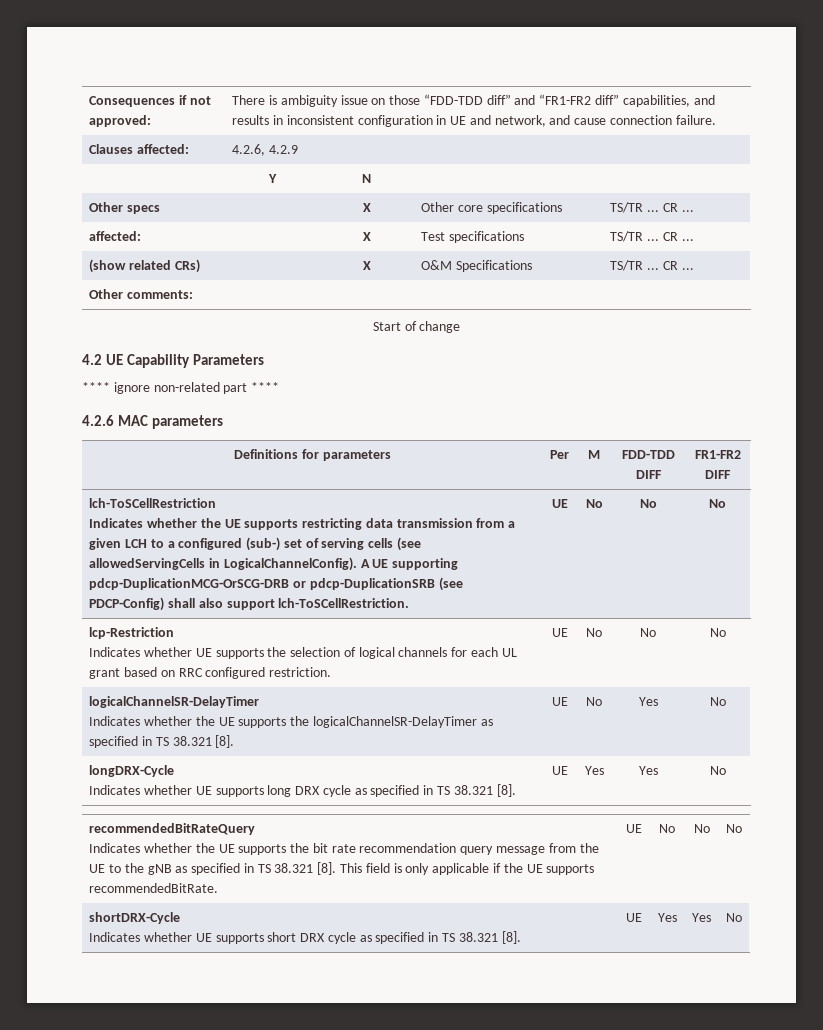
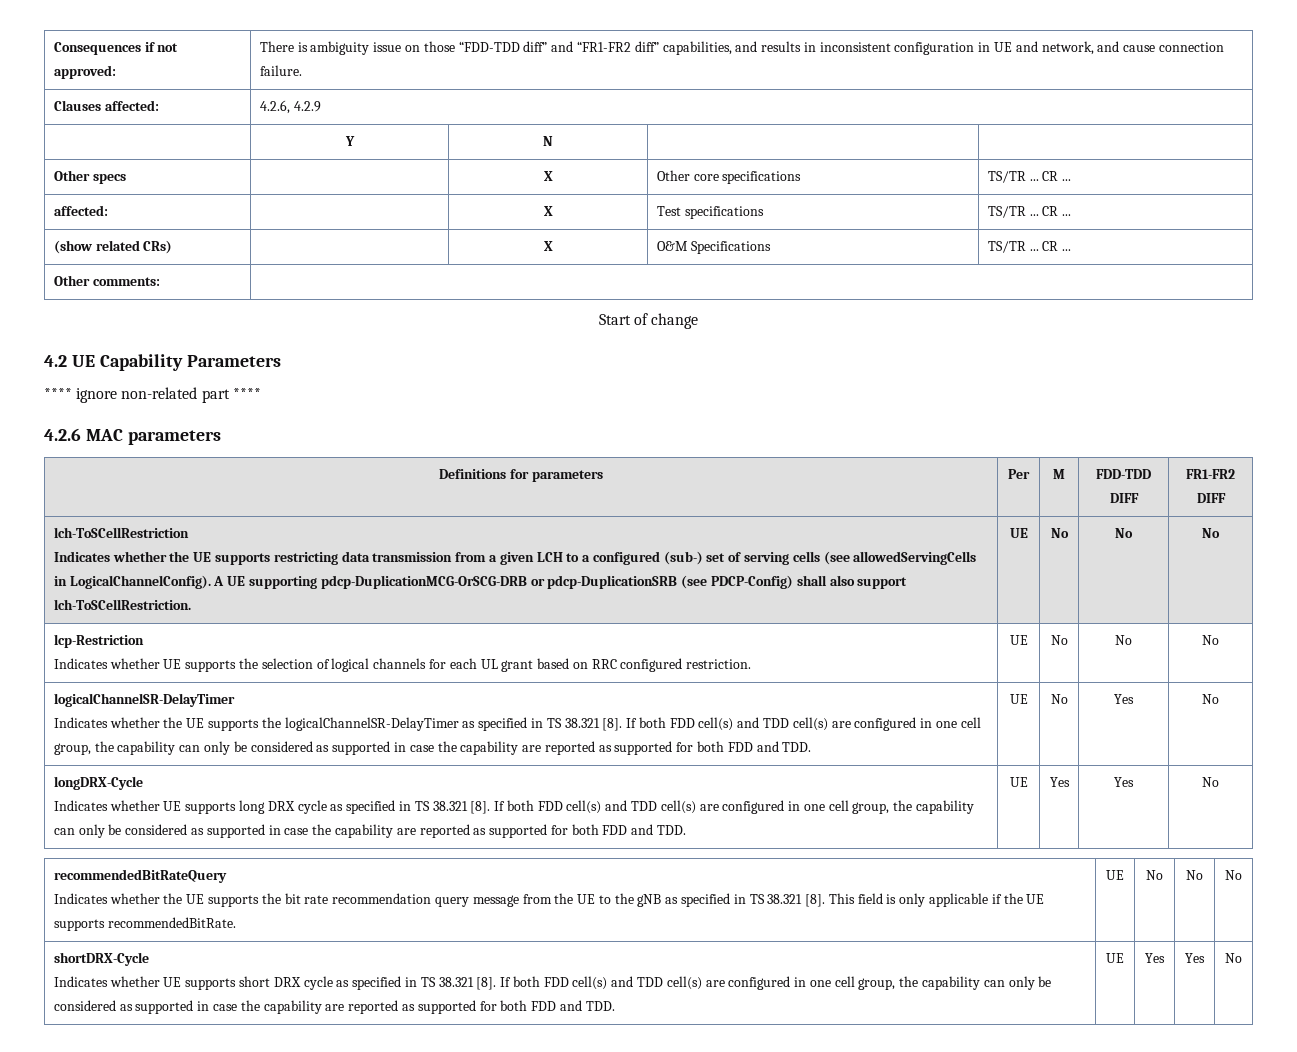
(235, 741) none -> [626,717,981,731] [53,741,812,755] If both FDD cell(s) and TDD cell(s) are configured in one cell group, the capability can only be considered as supported in case the capability are reported as supported for both FDD and TDD.
(516, 790) none -> [494,800,974,814] [53,824,686,838] If both FDD cell(s) and TDD cell(s) are configured in one cell group, the capability can only be considered as supported in case the capability are reported as supported for both FDD and TDD.
(521, 937) none -> [500,976,1052,990] [53,1000,615,1014] If both FDD cell(s) and TDD cell(s) are configured in one cell group, the capability can only be considered as supported in case the capability are reported as supported for both FDD and TDD.

